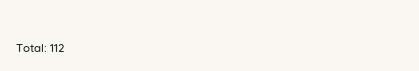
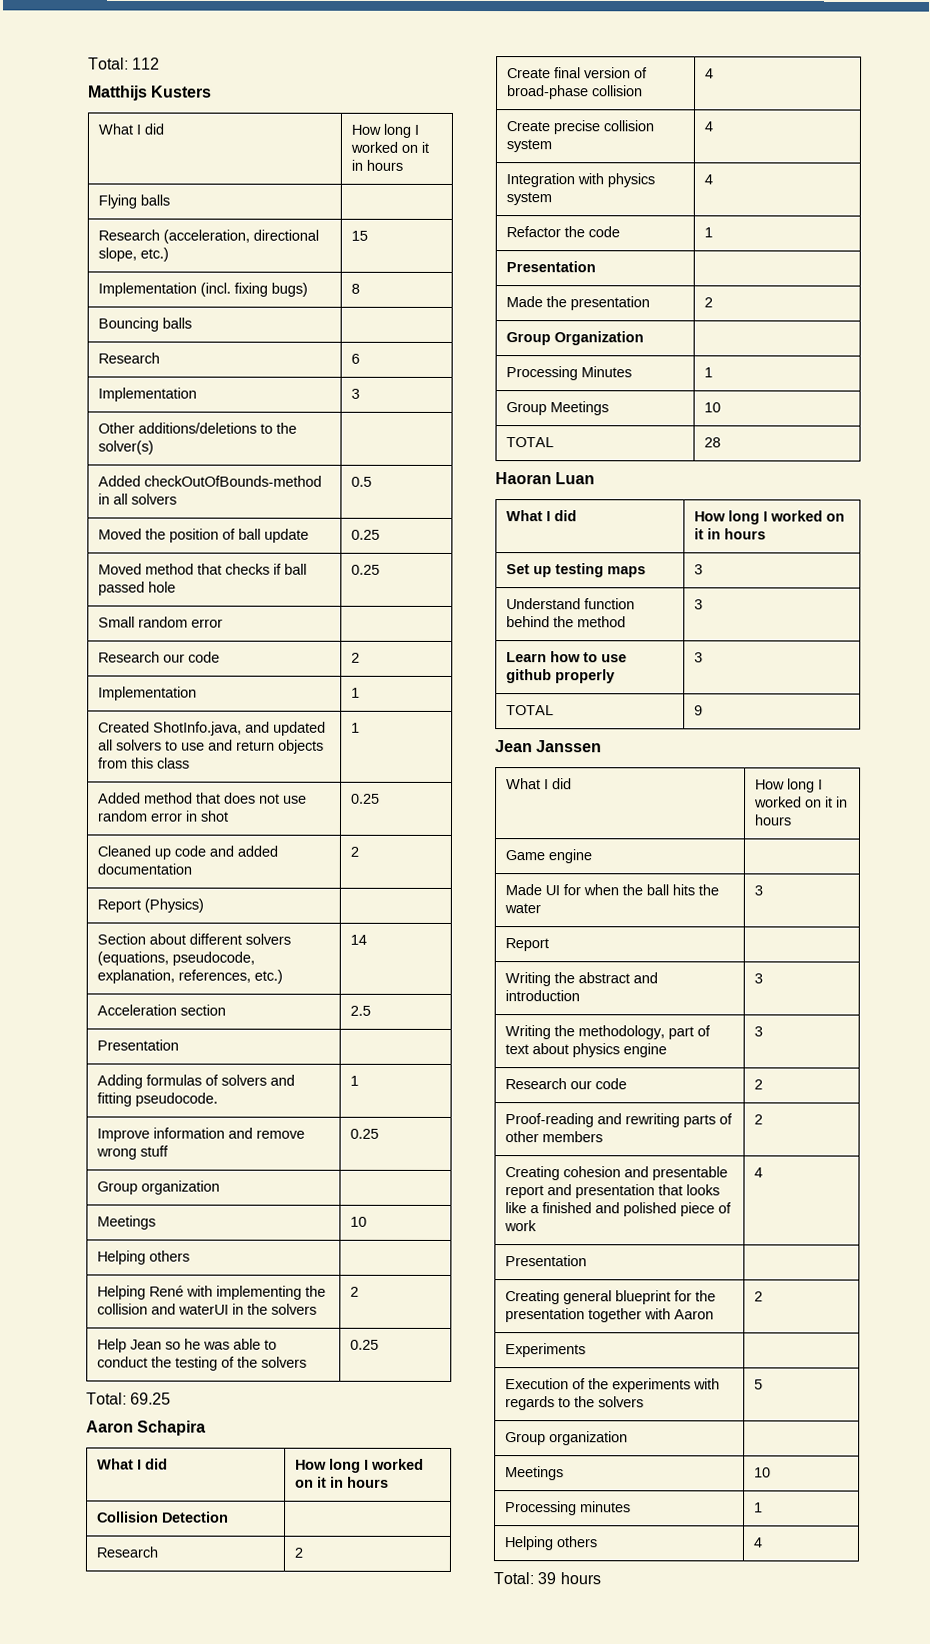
(65, 48) none -> [88,85,213,101] [98,123,165,135] [351,123,420,138] [350,141,430,153] [351,159,404,171] [98,194,171,209] [98,229,320,244] [98,247,170,262] [351,230,369,241] [98,282,309,297] [351,283,361,294] [98,317,193,332] [98,352,161,364] [351,353,361,364] [98,387,198,402] [351,388,361,399] [98,422,298,434] [98,440,155,455] [98,475,323,487] [98,493,178,505] [351,476,373,487] [98,528,310,543] [351,529,381,540] [98,563,308,575] [98,581,177,596] [351,564,381,575] [98,616,224,628] [98,651,221,663] [351,652,361,663] [98,686,198,701] [351,687,361,698] [98,721,327,736] [98,739,325,754] [98,757,191,769] [351,722,361,733] [98,792,308,804] [98,810,230,822] [351,793,381,804] [97,845,279,860] [97,863,193,875] [350,846,360,857] [97,898,205,913] [97,933,292,945] [97,951,256,966] [97,969,284,984] [350,934,368,945] [97,1004,227,1016] [350,1005,372,1016] [97,1039,180,1051] [97,1074,296,1089] [97,1092,219,1107] [350,1075,360,1086] [97,1127,306,1142] [96,1145,170,1160] [350,1128,380,1139] [97,1180,221,1195] [97,1215,157,1230] [350,1216,368,1227] [97,1250,191,1265] [97,1285,327,1300] [97,1303,318,1315] [350,1286,360,1297] [97,1338,278,1353] [97,1356,308,1371] [350,1339,380,1350] [86,1392,172,1405] [86,1420,207,1436] [97,1458,169,1470] [295,1458,425,1473] [295,1476,390,1488] [97,1511,230,1523] [96,1546,159,1558] [294,1547,304,1558] [507,67,649,79] [507,85,644,100] [705,68,715,79] [506,120,655,135] [506,139,553,153] [704,121,714,132] [506,173,656,188] [506,192,553,206] [704,174,714,185] [506,226,621,238] [704,227,714,238] [506,261,597,273] [506,296,651,311] [704,297,714,308] [506,331,645,346] [506,366,633,381] [704,367,714,378] [506,401,610,416] [704,402,722,413] [506,437,555,448] [704,437,722,448] [495,472,596,485] [506,510,578,522] [694,510,846,525] [694,528,767,540] [506,563,647,578] [694,564,704,575] [506,598,636,610] [506,616,627,628] [694,599,704,610] [506,651,628,663] [506,669,616,684] [694,652,704,663] [506,705,555,716] [694,705,704,716] [495,740,603,753] [506,778,573,790] [755,778,824,793] [754,796,849,808] [754,814,793,826] [505,849,593,864] [505,884,720,896] [504,903,542,914] [754,885,764,896] [505,938,550,952] [505,972,659,987] [505,990,581,1002] [754,973,764,984] [505,1025,712,1040] [505,1043,668,1058] [754,1026,764,1037] [505,1078,628,1090] [754,1079,764,1090] [505,1113,734,1128] [505,1131,604,1143] [754,1114,764,1125] [505,1166,729,1181] [505,1184,721,1199] [505,1202,733,1217] [504,1220,538,1232] [754,1167,764,1178] [505,1255,588,1267] [505,1290,717,1305] [505,1308,715,1323] [754,1291,764,1302] [505,1343,587,1358] [505,1378,721,1393] [505,1396,645,1411] [754,1379,764,1390] [505,1431,629,1446] [505,1466,565,1481] [754,1467,772,1478] [505,1501,632,1516] [754,1502,764,1513] [504,1536,599,1551] [753,1537,764,1548] [493,1572,601,1585] // Matthijs Kusters // What I did | How long I worked on it in hours // Flying balls | // Research (acceleration, directional slope, etc.) | 15 // Implementation (incl. fixing bugs) | 8 // Bouncing balls | // Research | 6 // Implementation | 3 // Other additions/deletions to the solver(s) | // Added checkOutOfBounds-method in all solvers | 0.5 // Moved the position of ball update | 0.25 // Moved method that checks if ball passed hole | 0.25 // Small random error | // Research our code | 2 // Implementation | 1 // Created ShotInfo.java, and updated all solvers to use and return objects from this class | 1 // Added method that does not use random error in shot | 0.25 // Cleaned up code and added documentation | 2 // Report (Physics) | // Section about different solvers (equations, pseudocode, explanation, references, etc.) | 14 // Acceleration section | 2.5 // Presentation | // Adding formulas of solvers and fitting pseudocode. | 1 // Improve information and remove wrong stuff | 0.25 // Group organization | // Meetings | 10 // Helping others | // Helping René with implementing the collision and waterUI in the solvers | 2 // Help Jean so he was able to conduct the testing of the solvers | 0.25 // Total: 69.25 // Aaron Schapira // What I did | How long I worked on it in hours // Collision Detection | // Research | 2 // Create final version of broad-phase collision | 4 // Create precise collision system | 4 // Integration with physics system | 4 // Refactor the code | 1 // Presentation | // Made the presentation | 2 // Group Organization | // Processing Minutes | 1 // Group Meetings | 10 // TOTAL | 28 // Haoran Luan // What I did | How long I worked on it in hours // Set up testing maps | 3 // Understand function behind the method | 3 // Learn how to use github properly | 3 // TOTAL | 9 // Jean Janssen // What I did | How long I worked on it in hours // Game engine | // Made UI for when the ball hits the water | 3 // Report | // Writing the abstract and introduction | 3 // Writing the methodology, part of text about physics engine | 3 // Research our code | 2 // Proof-reading and rewriting parts of other members | 2 // Creating cohesion and presentable report and presentation that looks like a finished and polished piece of work | 4 // Presentation | // Creating general blueprint for the presentation together with Aaron | 2 // Experiments | // Execution of the experiments with regards to the solvers | 5 // Group organization | // Meetings | 10 // Processing minutes | 1 // Helping others | 4 // Total: 39 hours

